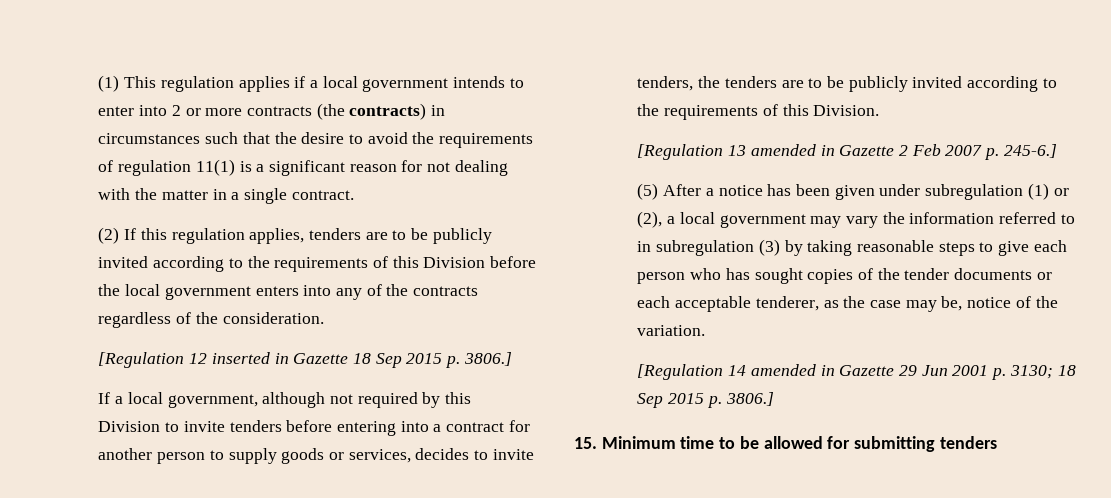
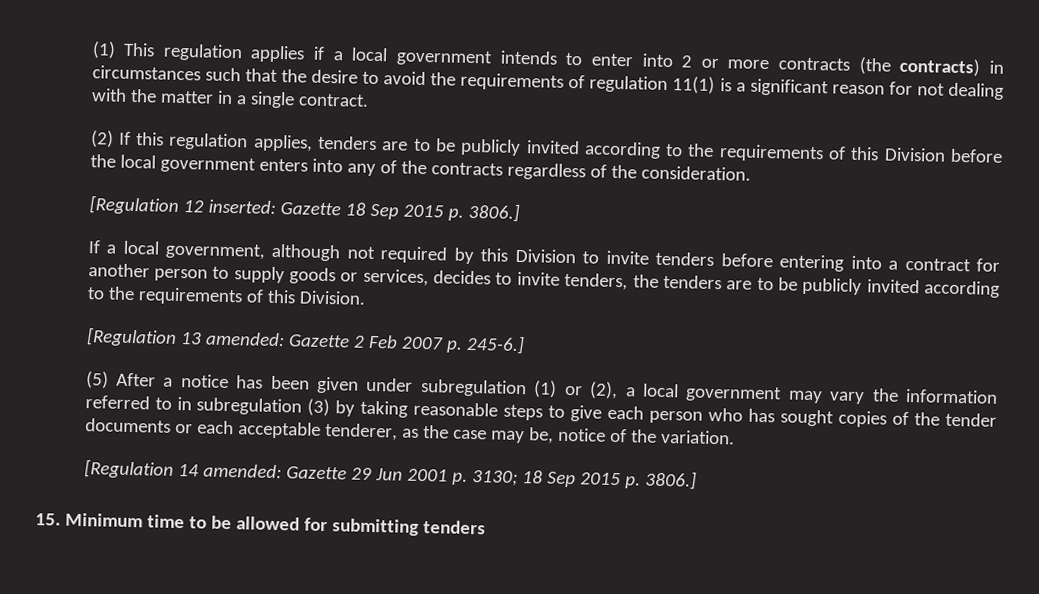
[211,352,289,364] inserted in -> [207,199,276,214] inserted:
[750,144,835,156] amended in -> [204,331,285,347] amended:
[750,364,835,376] amended in -> [202,463,282,479] amended:

